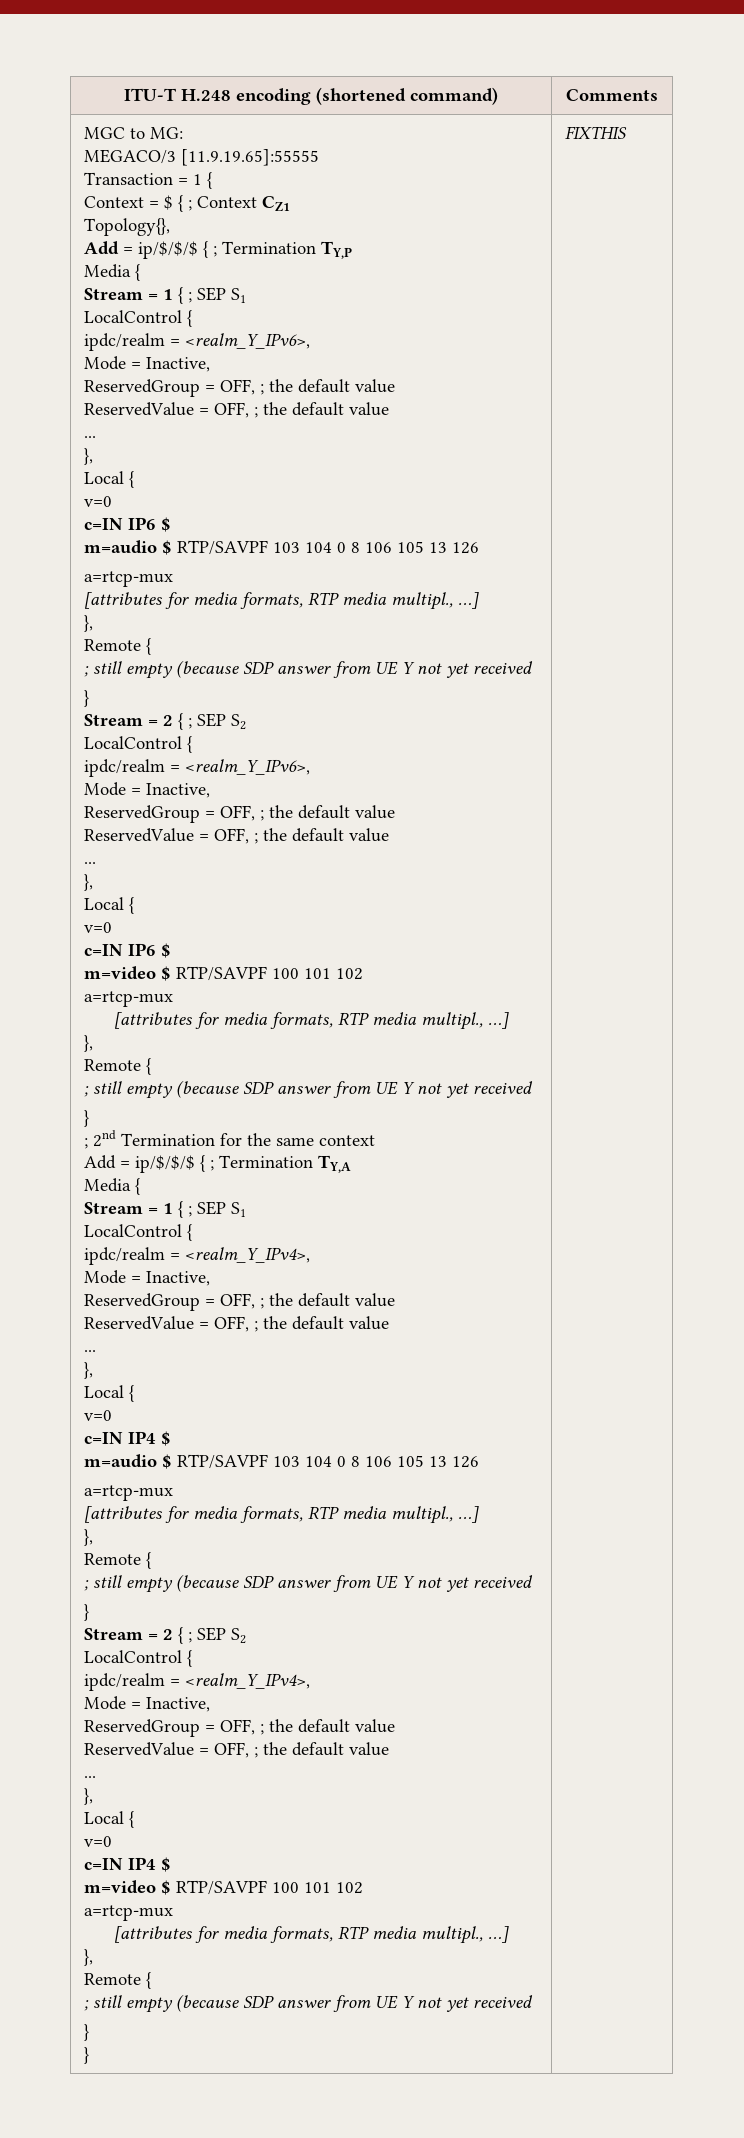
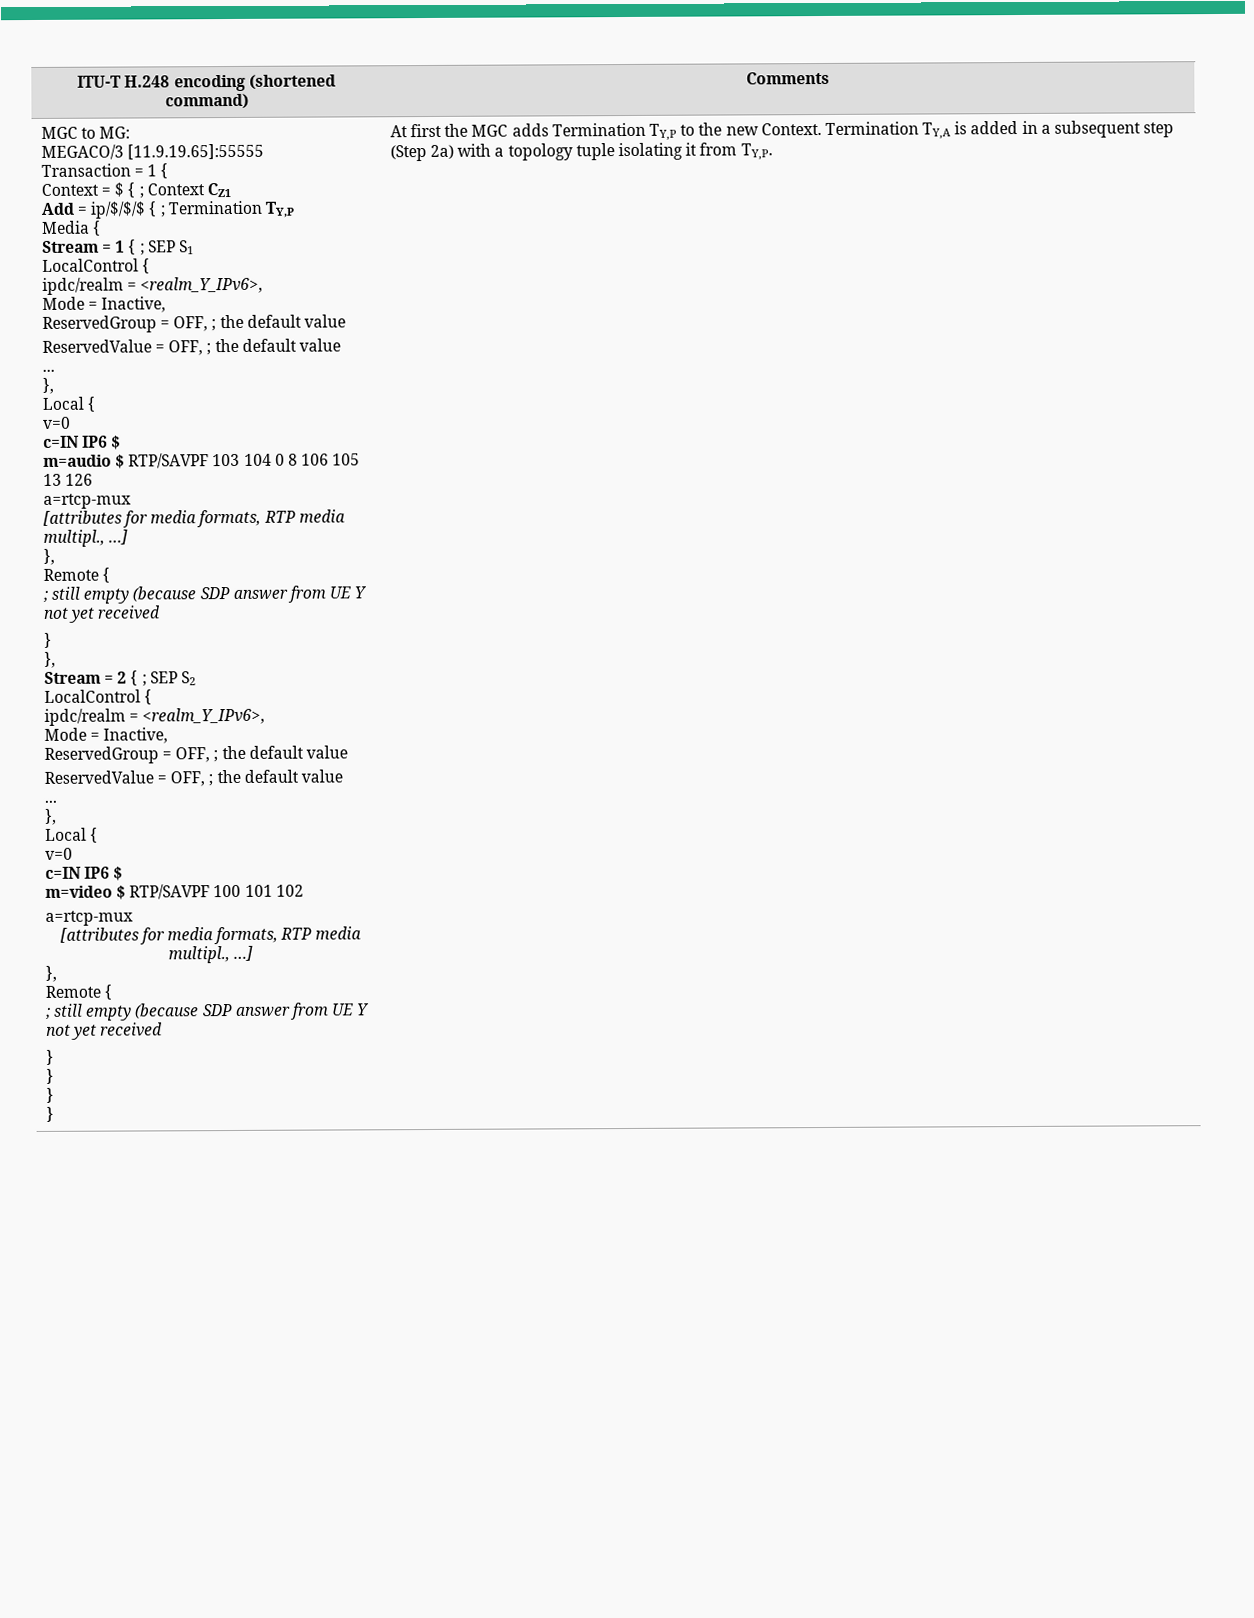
[84,218,171,236] // Topology{}, -> (232, 190) none
(90, 698) none -> [43,651,56,668] // },
[84,1130,376,1149] [84,1155,352,1173] [84,1178,141,1195] [84,1201,247,1218] [84,1224,193,1241] [84,1247,311,1265] [84,1270,211,1286] [84,1293,396,1311] [84,1316,390,1332] [84,1350,97,1352] [84,1362,94,1379] [84,1385,135,1402] [84,1410,113,1421] [84,1431,172,1446] [84,1454,480,1469] [84,1485,174,1501] [84,1506,480,1524] [84,1529,94,1546] [84,1552,152,1569] [84,1574,534,1593] [84,1604,90,1621] [84,1627,247,1644] [84,1650,193,1667] [84,1673,311,1691] [84,1696,211,1712] [84,1719,396,1737] [84,1742,390,1758] [84,1776,97,1778] [84,1788,94,1805] [84,1811,135,1828] [84,1836,113,1847] [84,1857,172,1872] [84,1880,364,1895] [84,1905,174,1921] [113,1926,509,1944] [84,1949,94,1966] [84,1972,152,1989] [84,1994,534,2013] [84,2024,90,2041] [84,2047,90,2064] [565,126,628,139] ; 2nd Termination for the same context // Add = ip/$/$/$ { ; Termination TY,A // Media { // Stream = 1 { ; SEP S1 // LocalControl { // ipdc/realm = <realm_Y_IPv4>, // Mode = Inactive, // ReservedGroup = OFF, ; the default value // ReservedValue = OFF, ; the default value // ... // }, // Local { // v=0 // c=IN IP4 $ // m=audio $ RTP/SAVPF 103 104 0 8 106 105 13 126 // a=rtcp-mux // [attributes for media formats, RTP media multipl., …] // }, // Remote { // ; still empty (because SDP answer from UE Y not yet received // } // Stream = 2 { ; SEP S2 // LocalControl { // ipdc/realm = <realm_Y_IPv4>, // Mode = Inactive, // ReservedGroup = OFF, ; the default value // ReservedValue = OFF, ; the default value // ... // }, // Local { // v=0 // c=IN IP4 $ // m=video $ RTP/SAVPF 100 101 102 // a=rtcp-mux // [attributes for media formats, RTP media multipl., …] // }, // Remote { // ; still empty (because SDP answer from UE Y not yet received // } // } | FIXTHIS -> [45,1068,54,1084] [45,1087,54,1103] [45,1106,54,1122] [389,120,1175,141] [389,142,773,162] } // } // } | At first the MGC adds Termination TY,P to the new Context. Termination TY,A is added in a subsequent step (Step 2a) with a topology tuple isolating it from TY,P.

